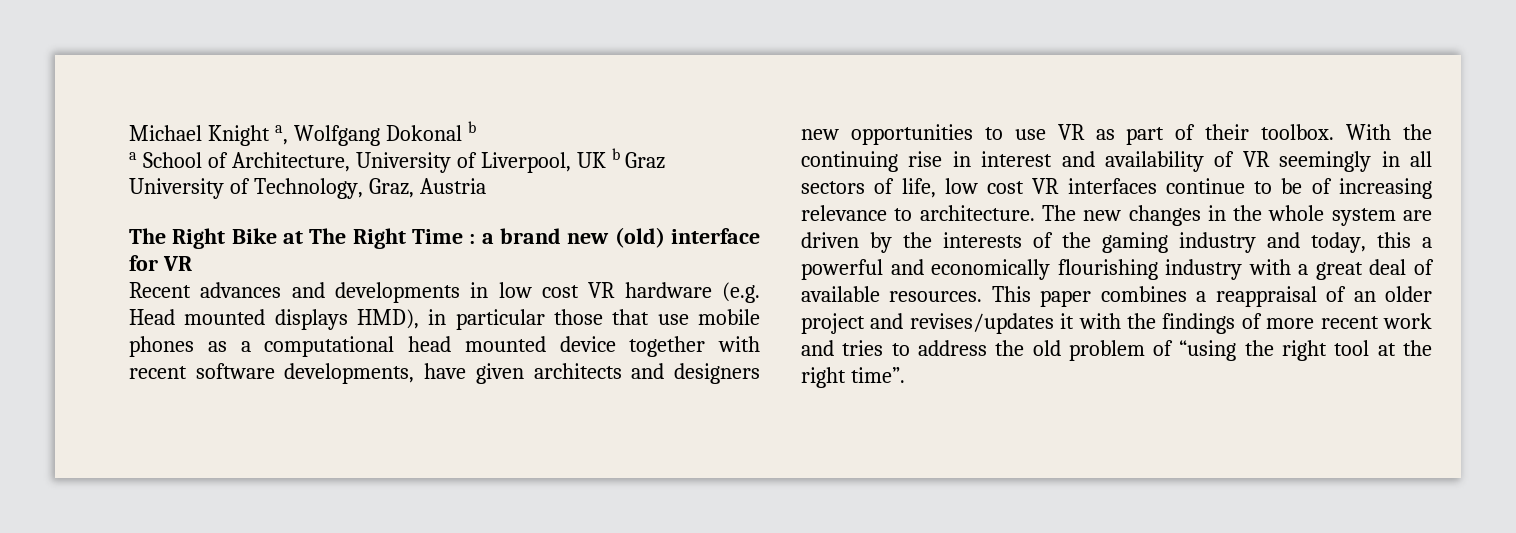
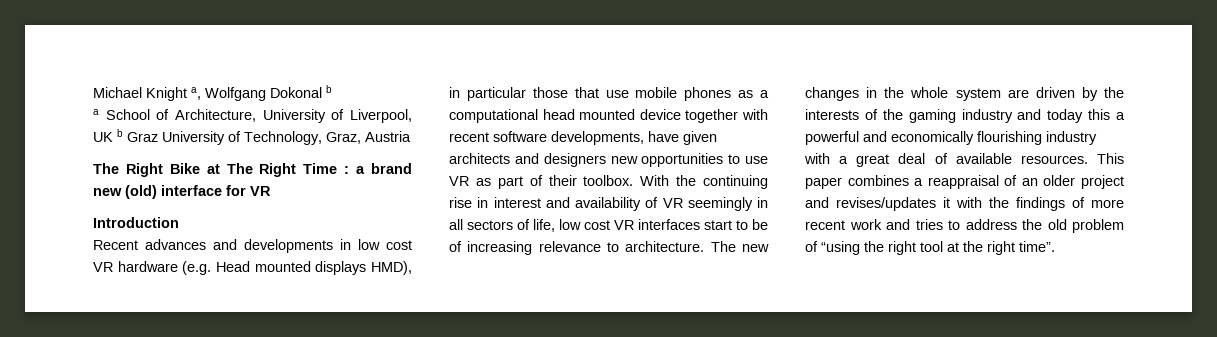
(192, 263) none -> [93,217,179,228] // Introduction
[1165,178,1245,194] continue -> [704,220,732,230] start
[1311,232,1366,253] today, -> [1047,109,1084,123] today

